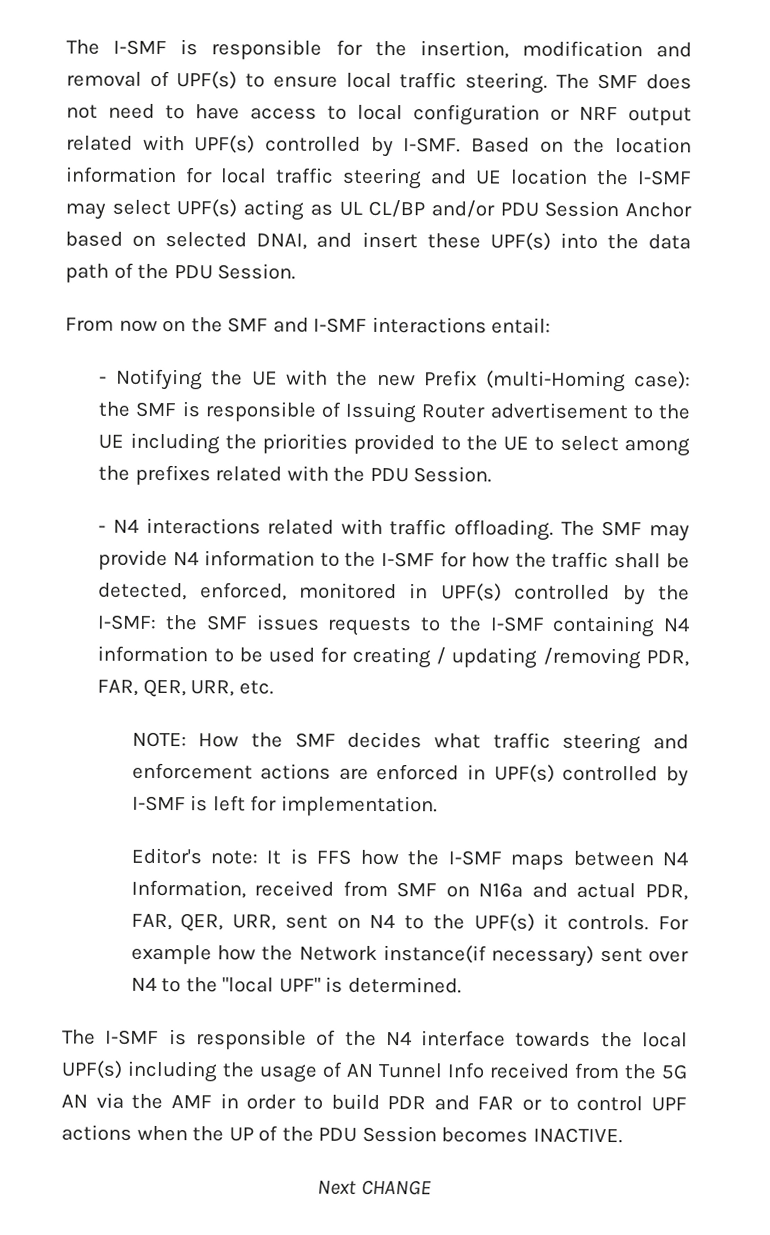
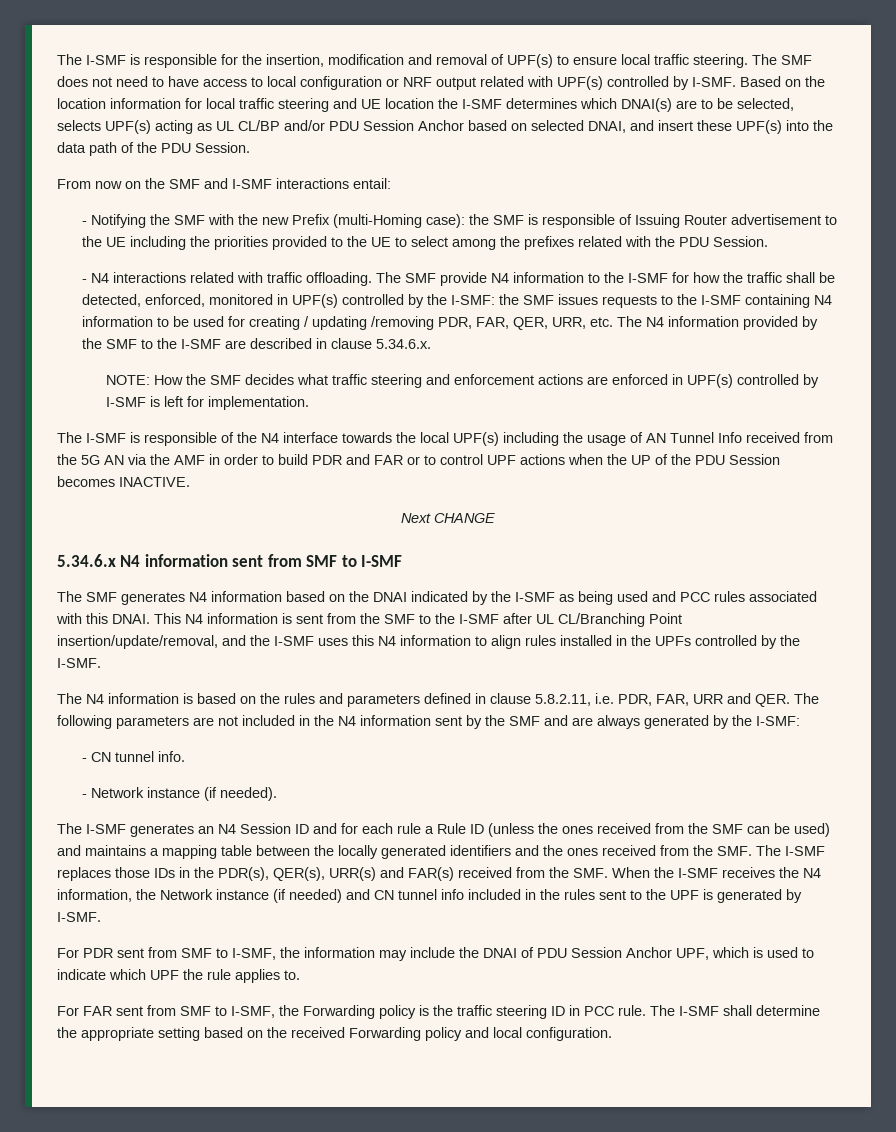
[65,199,171,220] may select -> [506,98,794,112] [57,120,101,131] determines which DNAI(s) are to be selected, selects
[251,371,278,386] UE -> [173,215,205,225] SMF
[649,524,691,542] may -> (436, 278) none
(274, 687) none -> [616,316,818,330] [81,338,431,349] The N4 information provided by the SMF to the I-SMF are described in clause 5.34.6.x.
[130,847,688,870] [130,879,689,901] [130,913,689,932] [130,944,689,967] [130,976,462,994] // Editor's note: It is FFS how the I-SMF maps between N4 Information, received from SMF on N16a and actual PDR, FAR, QER, URR, sent on N4 to the UPF(s) it controls. For example how the Network instance(if necessary) sent over N4 to the "local UPF" is determined. -> (310, 403) none
(432, 1187) none -> [57,554,403,567] [57,591,817,605] [56,613,682,627] [57,635,800,649] [57,658,101,668] [57,693,819,707] [57,715,800,729] [81,751,185,762] [81,787,277,801] [57,823,830,837] [57,845,825,859] [57,867,821,881] [57,889,802,903] [57,912,101,922] [57,947,814,961] [57,969,300,983] [57,1005,820,1019] [57,1027,612,1041] // 5.34.6.x N4 information sent from SMF to I-SMF // The SMF generates N4 information based on the DNAI indicated by the I-SMF as being used and PCC rules associated with this DNAI. This N4 information is sent from the SMF to the I-SMF after UL CL/Branching Point insertion/update/removal, and the I-SMF uses this N4 information to align rules installed in the UPFs controlled by the I-SMF. // The N4 information is based on the rules and parameters defined in clause 5.8.2.11, i.e. PDR, FAR, URR and QER. The following parameters are not included in the N4 information sent by the SMF and are always generated by the I-SMF: // - CN tunnel info. // - Network instance (if needed). // The I-SMF generates an N4 Session ID and for each rule a Rule ID (unless the ones received from the SMF can be used) and maintains a mapping table between the locally generated identifiers and the ones received from the SMF. The I-SMF replaces those IDs in the PDR(s), QER(s), URR(s) and FAR(s) received from the SMF. When the I-SMF receives the N4 information, the Network instance (if needed) and CN tunnel info included in the rules sent to the UPF is generated by I-SMF. // For PDR sent from SMF to I-SMF, the information may include the DNAI of PDU Session Anchor UPF, which is used to indicate which UPF the rule applies to. // For FAR sent from SMF to I-SMF, the Forwarding policy is the traffic steering ID in PCC rule. The I-SMF shall determine the appropriate setting based on the received Forwarding policy and local configuration.

